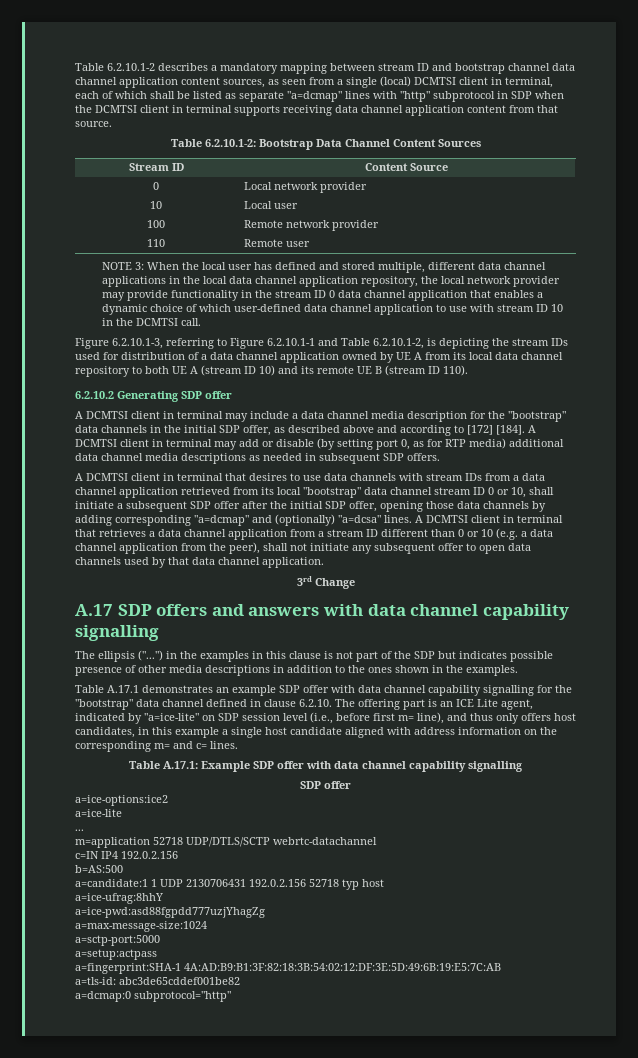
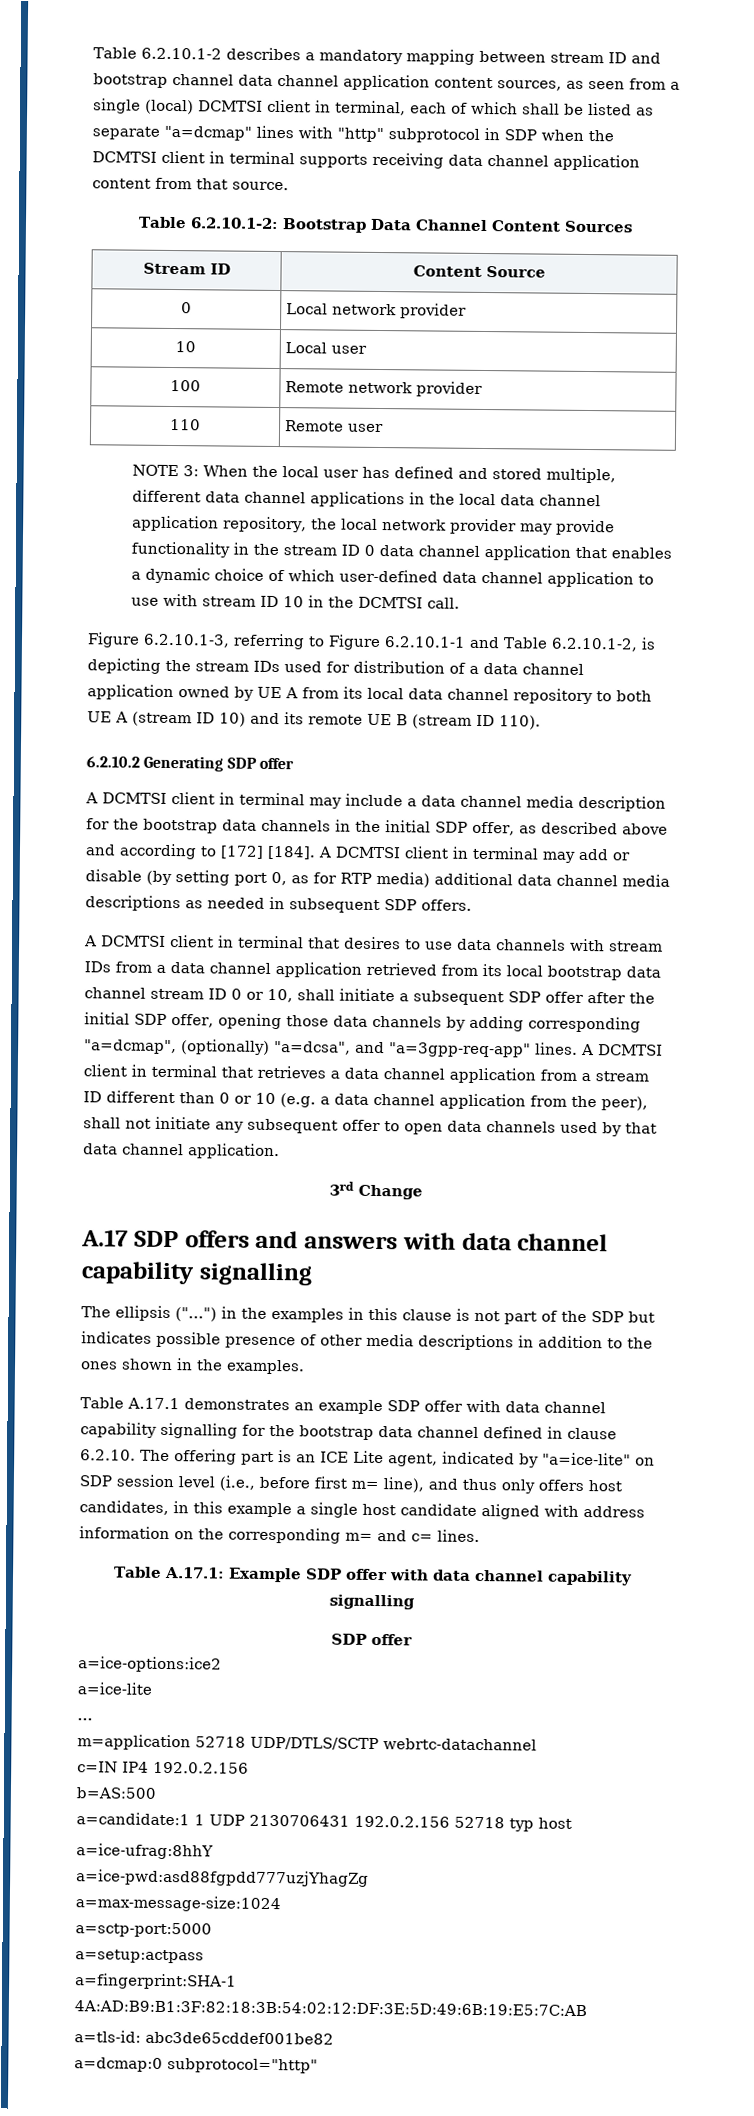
[508,411,566,422] "bootstrap" -> [143,818,218,834] bootstrap
[303,487,361,498] "bootstrap" -> [547,965,622,981] bootstrap
[194,514,381,526] "a=dcmap" and (optionally) "a=dcsa" -> [84,1039,531,1058] "a=dcmap", (optionally) "a=dcsa", and "a=3gpp-req-app"
[75,699,133,710] "bootstrap" -> [299,1425,374,1440] bootstrap

